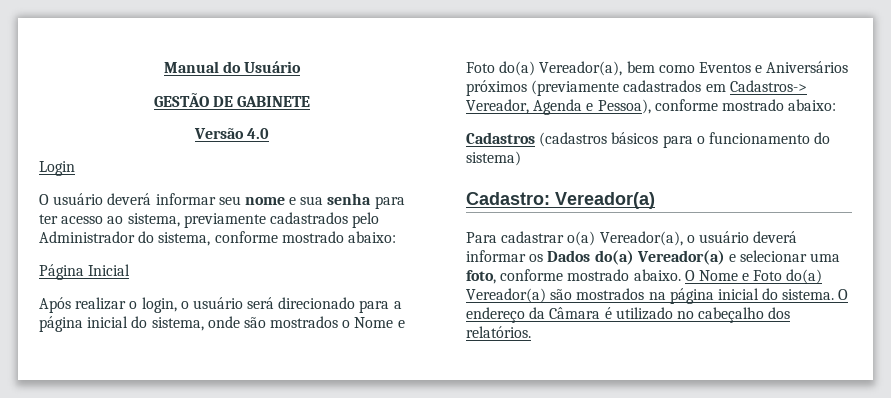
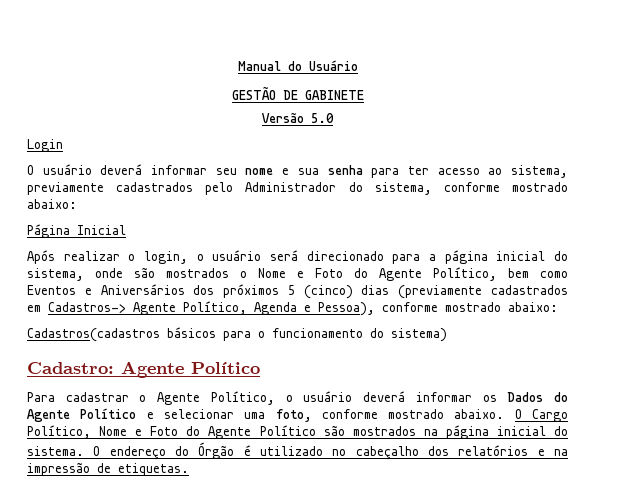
[247,128,270,139] 4.0 -> [311,113,334,123] 5.0
[499,61,623,76] do(a) Vereador(a), -> [354,267,497,281] do Agente Político,
[466,80,527,96] próximos -> [193,284,390,299] dos próximos 5 (cinco) dias
[466,99,529,114] Vereador, -> [133,301,247,315] Agente Político,
[466,132,608,147] Cadastros (cadastros -> [27,328,160,342] Cadastros(cadastros
[555,192,655,209] Vereador(a) -> [121,361,260,378] Agente Político
[567,231,683,246] o(a) Vereador(a), -> [139,391,275,405] o Agente Político,
[594,250,725,265] do(a) Vereador(a) -> [554,392,569,402] [27,408,137,422] do Agente Político
[698,269,823,284] [466,288,546,303] Nome e Foto do(a) Vereador(a) -> [532,409,568,422] [27,425,316,439] Cargo Político, Nome e Foto do Agente Político
[529,307,601,319] da Câmara -> [175,442,235,459] do Órgão
[466,326,531,338] relatórios. -> [458,445,568,456] [27,462,189,476] relatórios e na impressão de etiquetas.

